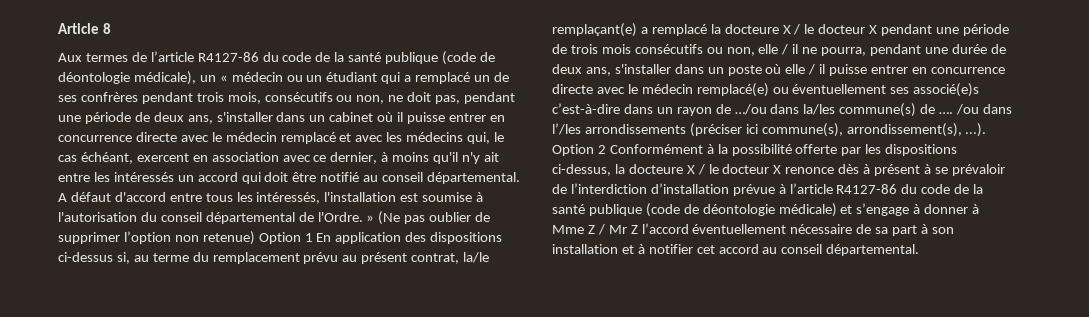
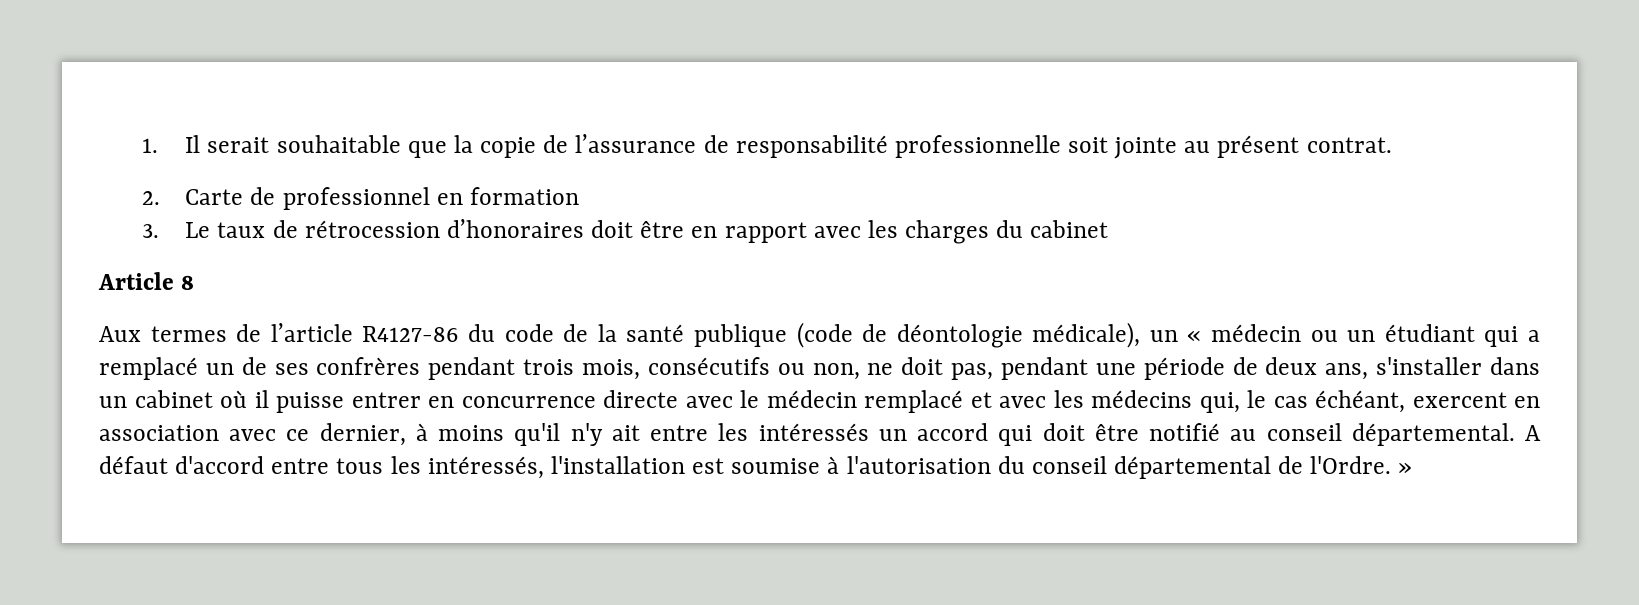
(58, 28) none -> [142,134,1392,159] [142,187,579,210] [142,219,1109,244] 1. Il serait souhaitable que la copie de l’assurance de responsabilité professionnelle soit jointe au présent contrat. // 2. Carte de professionnel en formation // 3. Le taux de rétrocession d’honoraires doit être en rapport avec les charges du cabinet //
[378,211,491,225] [58,231,503,245] [58,252,490,264] [552,23,1009,37] [552,44,1006,56] [552,64,1005,76] [552,83,980,97] [552,103,1012,117] [552,123,987,137] [552,144,958,156] [552,164,1005,176] [552,183,984,196] [552,203,980,217] [552,223,954,236] [552,244,920,256] (Ne pas oublier de supprimer l’option non retenue) Option 1 En application des dispositions ci-dessus si, au terme du remplacement prévu au présent contrat, la/le remplaçant(e) a remplacé la docteure X / le docteur X pendant une période de trois mois consécutifs ou non, elle / il ne pourra, pendant une durée de deux ans, s'installer dans un poste où elle / il puisse entrer en concurrence directe avec le médecin remplacé(e) ou éventuellement ses associé(e)s c’est-à-dire dans un rayon de …/ou dans la/les commune(s) de …. /ou dans l’/les arrondissements (préciser ici commune(s), arrondissement(s), ...). Option 2 Conformément à la possibilité offerte par les dispositions ci-dessus, la docteure X / le docteur X renonce dès à présent à se prévaloir de l’interdiction d’installation prévue à l’article R4127-86 du code de la santé publique (code de déontologie médicale) et s’engage à donner à Mme Z / Mr Z l’accord éventuellement nécessaire de sa part à son installation et à notifier cet accord au conseil départemental. -> (1413, 468) none

